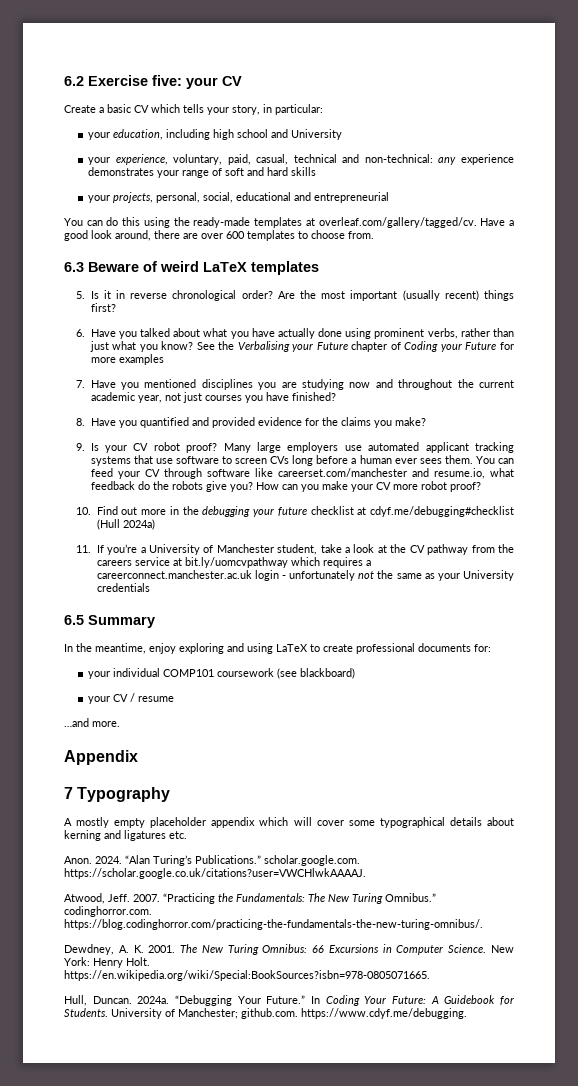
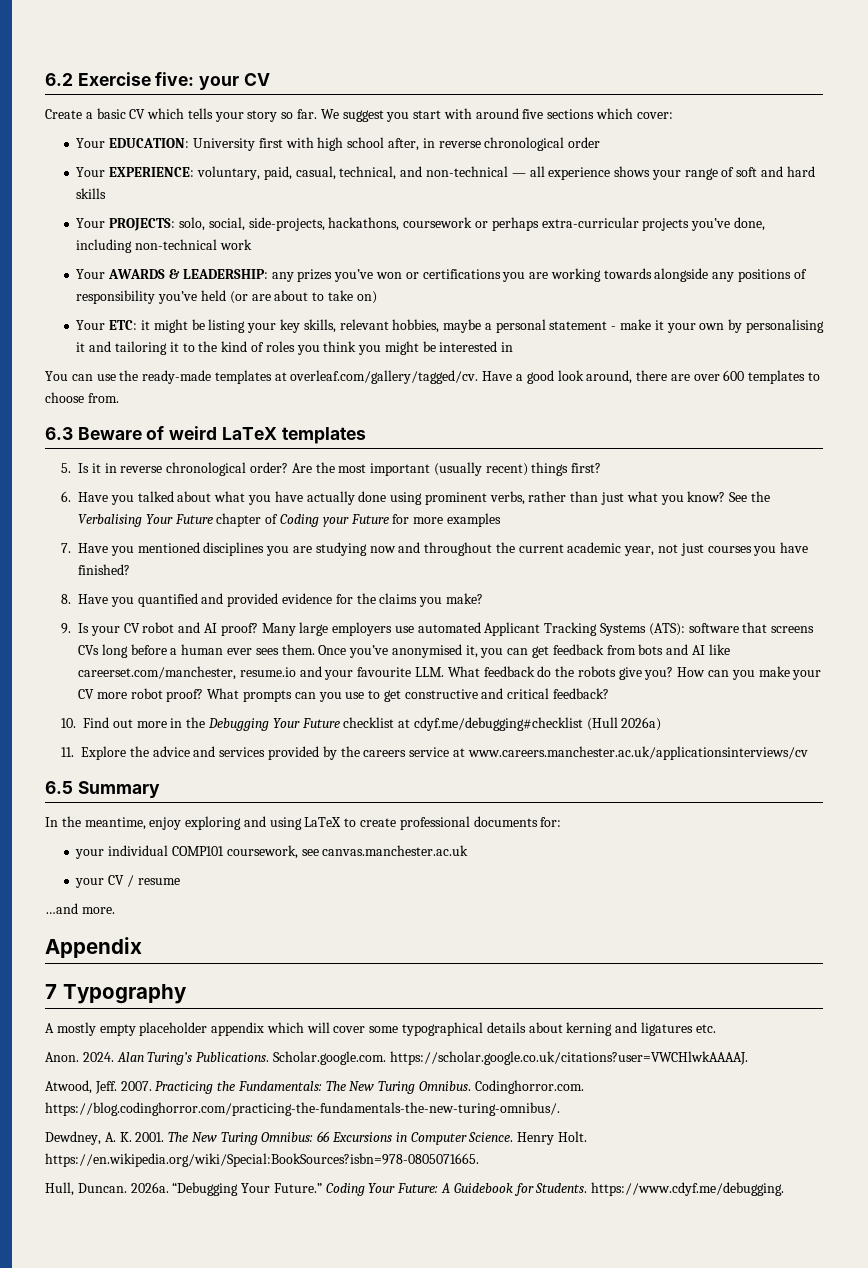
[232,104,323,115] [88,129,343,140] [88,154,514,165] [88,167,155,176] story, in particular: // your education, including high school and University // your experience, voluntary, paid, casual, technical and non-technical: any experience demonstrates -> [247,108,673,122] [76,137,601,151] [76,166,651,180] story so far. We suggest you start with around five sections which cover: // Your EDUCATION: University first with high school after, in reverse chronological order // Your EXPERIENCE: voluntary, paid, casual, technical, and non-technical — all experience shows
[88,192,390,203] [64,217,170,228] your projects, personal, social, educational and entrepreneurial // You can do this using -> [76,217,765,231] [76,239,253,253] [76,268,807,282] [76,290,377,304] [76,319,824,333] [76,341,514,355] [45,371,116,381] Your PROJECTS: solo, social, side-projects, hackathons, coursework or perhaps extra-curricular projects you’ve done, including non-technical work // Your AWARDS & LEADERSHIP: any prizes you’ve won or certifications you are working towards alongside any positions of responsibility you’ve held (or are about to take on) // Your ETC: it might be listing your key skills, relevant hobbies, maybe a personal statement - make it your own by personalising it and tailoring it to the kind of roles you think you might be interested in // You can use
[292,343,314,352] your -> [145,514,173,524] Your
(180, 446) none -> [178,622,217,633] and AI
[425,442,515,453] [90,455,268,466] applicant tracking systems that use software to screen -> [484,622,815,636] Applicant Tracking Systems (ATS): software that screens
[475,456,514,464] [90,468,514,479] You can feed your CV through software like careerset.com/manchester and resume.io, what -> [318,644,730,658] [78,666,480,680] Once you’ve anonymised it, you can get feedback from bots and AI like careerset.com/manchester, resume.io and your favourite LLM. What
(481, 487) none -> [207,688,609,702] What prompts can you use to get constructive and critical feedback?
[202,506,307,517] debugging your future -> [207,718,340,731] Debugging Your Future
[122,519,155,530] 2024a) -> [621,717,662,731] 2026a)
[96,544,514,555] [96,557,371,568] [96,570,514,581] [96,583,150,592] If you’re a University of Manchester student, take a look at the CV pathway from the careers service at bit.ly/uomcvpathway which requires a careerconnect.manchester.ac.uk login - unfortunately not the same as your University credentials -> [81,746,808,760] Explore the advice and services provided by the careers service at www.careers.manchester.ac.uk/applicationsinterviews/cv
[217,668,356,679] coursework (see blackboard) -> [226,845,469,859] coursework, see canvas.manchester.ac.uk
[125,855,360,866] “Alan Turing’s Publications.” scholar.google.com. -> [116,1051,386,1065] Alan Turing’s Publications. Scholar.google.com.
[163,893,215,904] “Practicing -> [155,1081,214,1094] Practicing
[385,893,436,902] [64,906,152,917] Omnibus.” codinghorror.com. -> [419,1080,584,1094] Omnibus. Codinghorror.com.
[491,945,514,953] [64,957,90,966] New York: -> (514, 1137) none
[137,996,170,1004] 2024a. -> [130,1182,169,1193] 2026a.
[311,996,320,1004] In -> (322, 1188) none
[111,1008,298,1019] University of Manchester; github.com. -> (588, 1188) none

